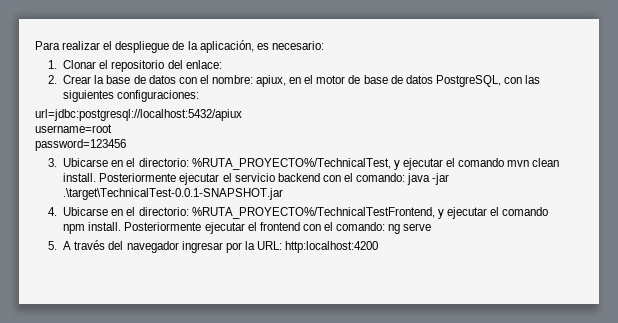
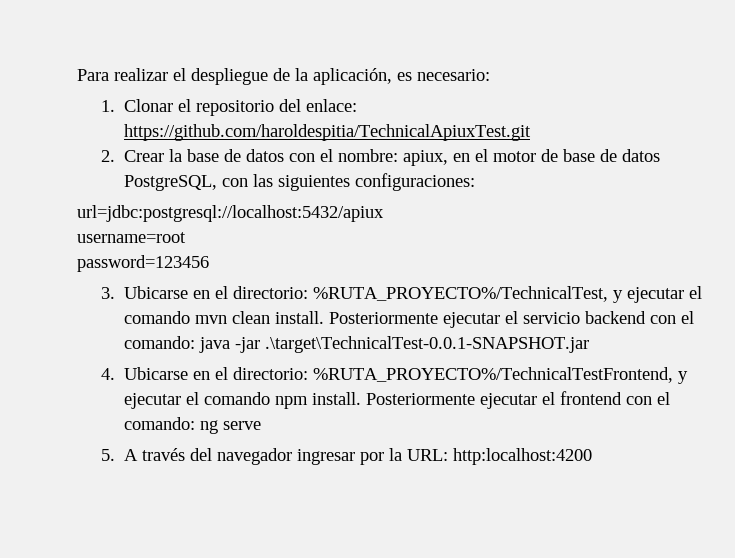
(222, 64) none -> [124,124,532,141] https://github.com/haroldespitia/TechnicalApiuxTest.git

